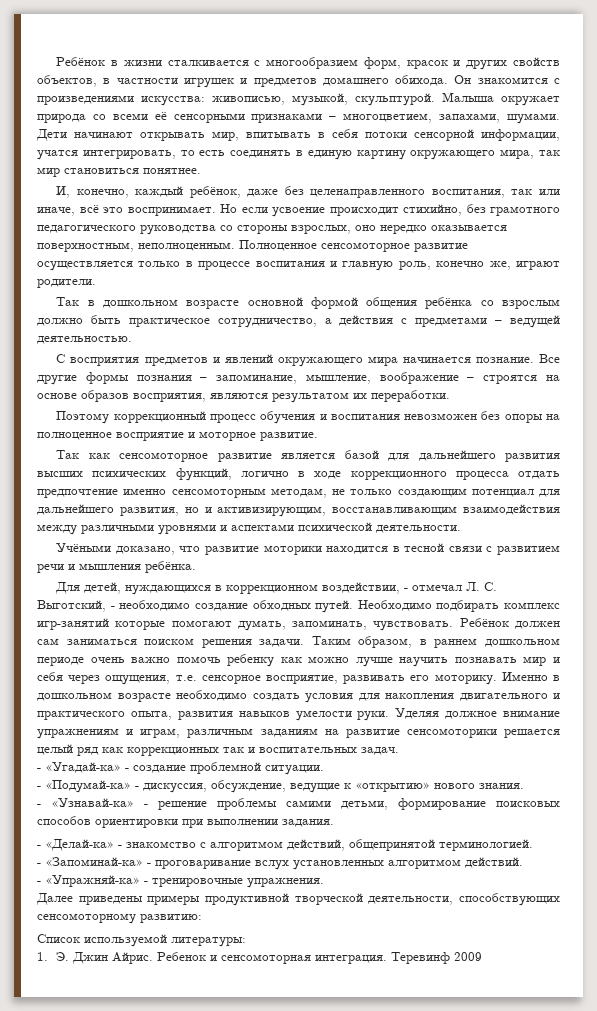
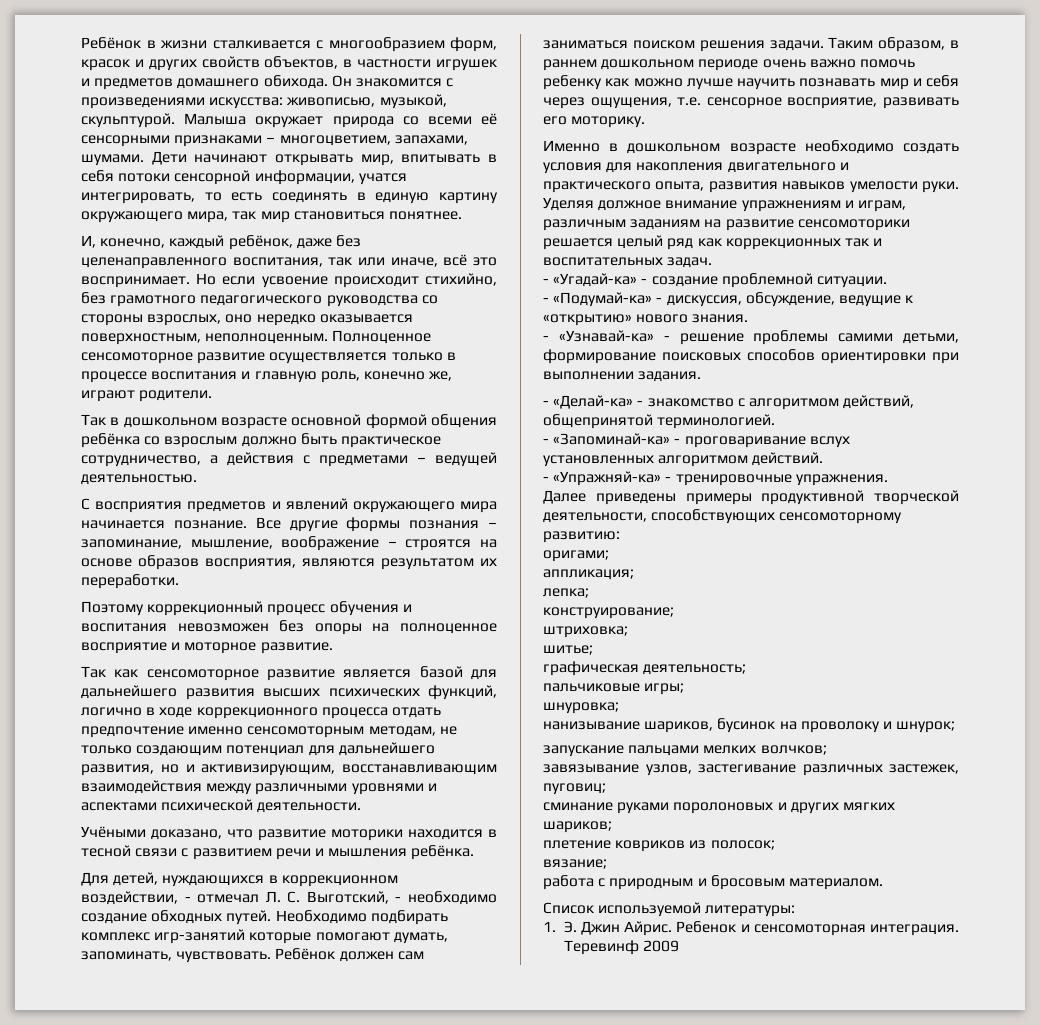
(497, 679) none -> (646, 122) //
(202, 918) none -> [543,550,609,562] [543,569,634,580] [543,588,589,598] [543,607,674,619] [543,626,628,638] [543,645,593,655] [543,661,747,676] [543,683,685,695] [543,702,619,714] [543,718,956,733] [543,745,827,757] [543,764,959,776] [543,783,606,795] [543,802,895,814] [543,821,612,833] [543,840,775,852] [543,859,607,869] [543,875,883,890] // оригами; // аппликация; // лепка; // конструирование; // штриховка; // шитье; // графическая деятельность; // пальчиковые игры; // шнуровка; // нанизывание шариков, бусинок на проволоку и шнурок; // запускание пальцами мелких волчков; // завязывание узлов, застегивание различных застежек, пуговиц; // сминание руками поролоновых и других мягких шариков; // плетение ковриков из полосок; // вязание; // работа с природным и бросовым материалом.

